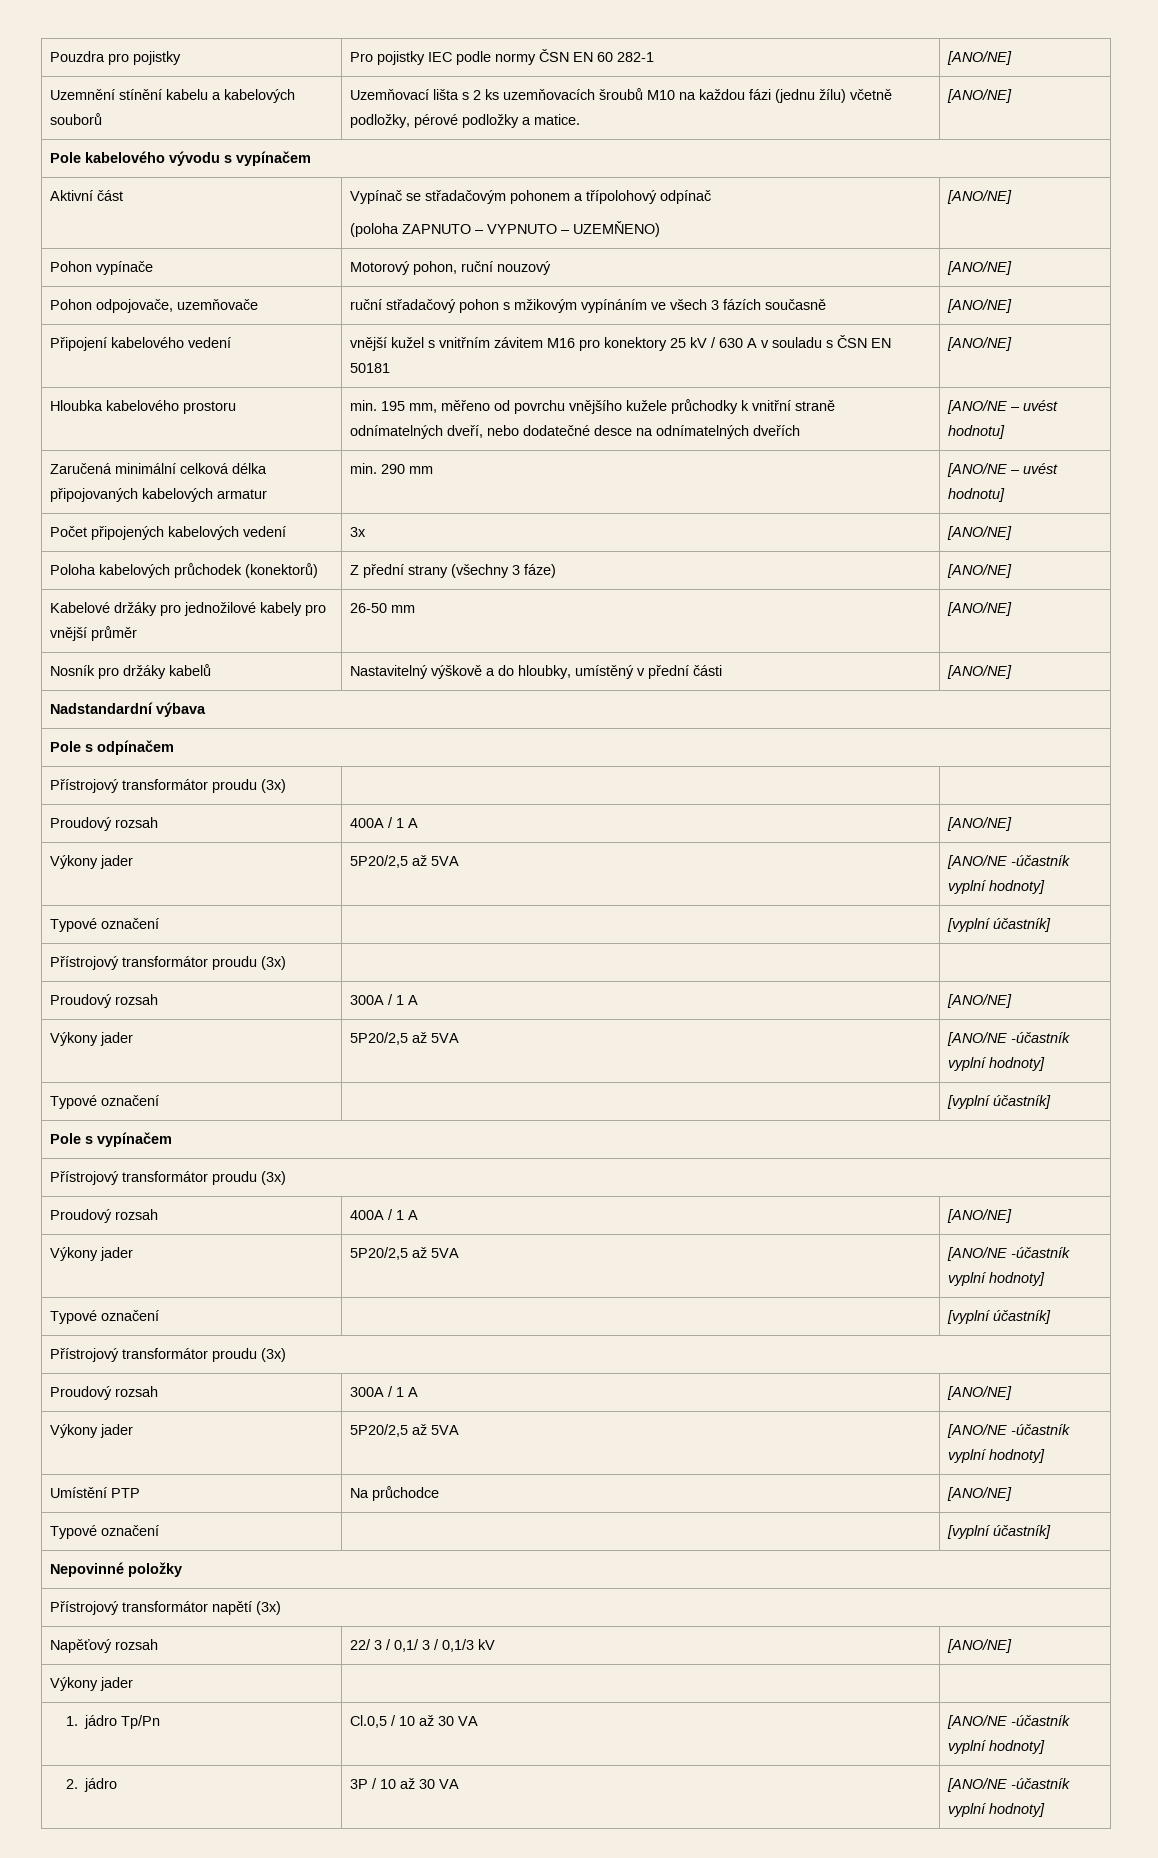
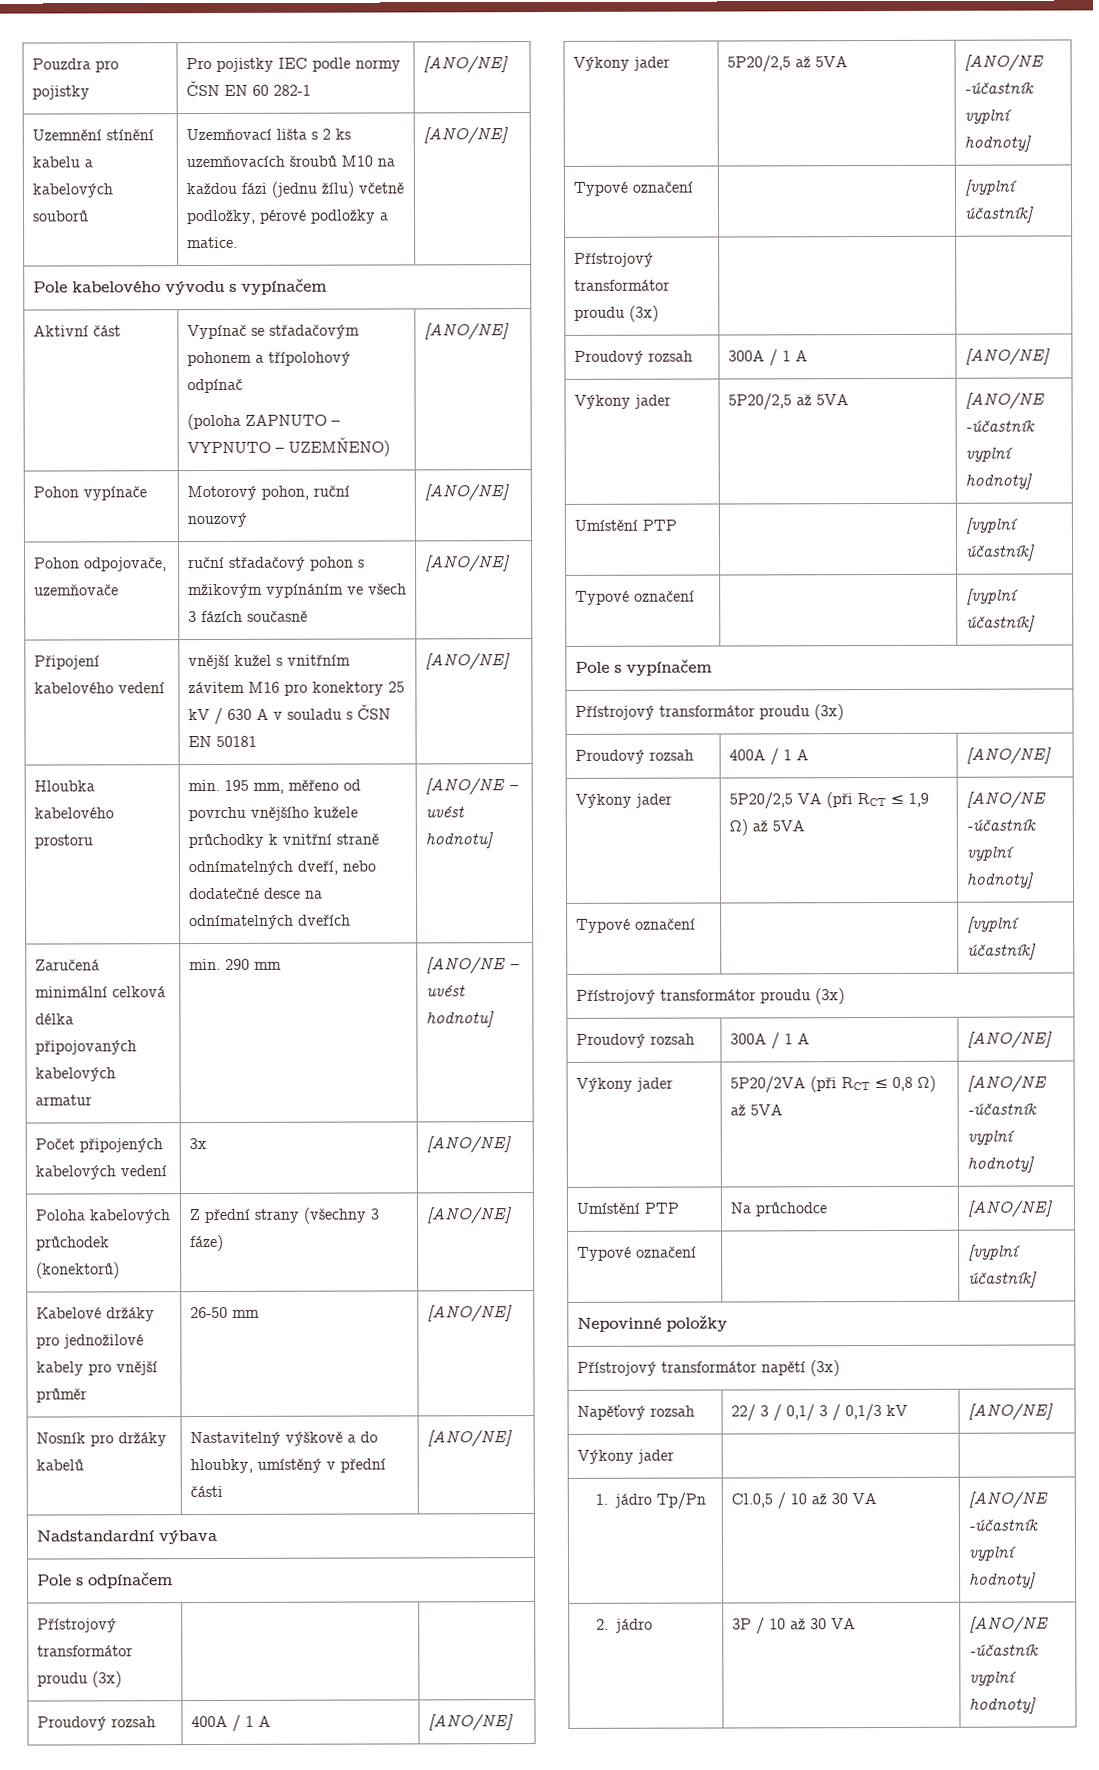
(1045, 1064) none -> [573,519,677,531] [964,517,1018,534] [964,544,1036,561] // Umístění PTP | | [vyplní účastník]
(408, 1253) none -> [796,792,929,809] [728,819,748,836] VA (při RCT ≤ 1,9 Ω)
[349,1424,408,1437] 5P20/2,5 -> [729,1075,936,1094] 5P20/2VA (při RCT ≤ 0,8 Ω)

